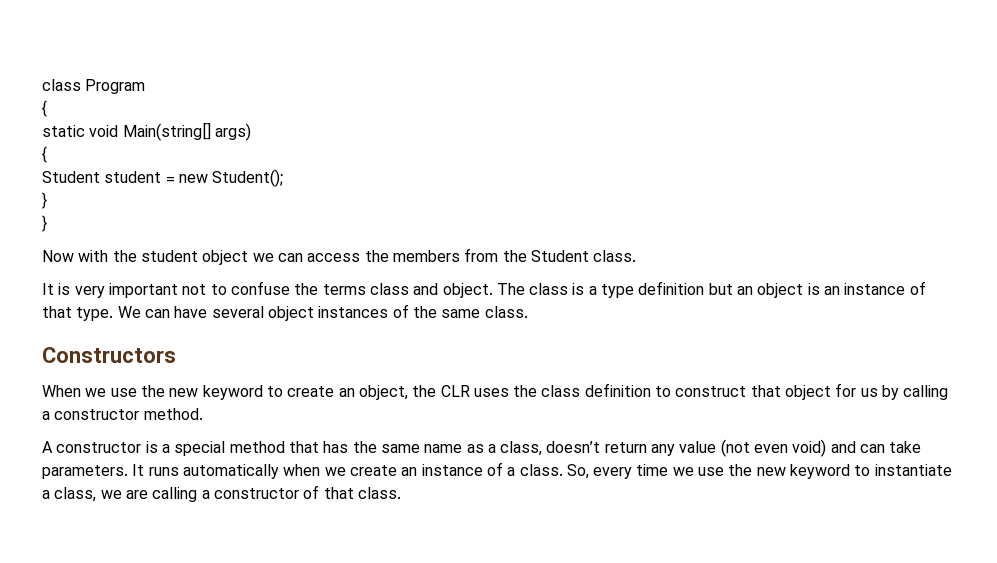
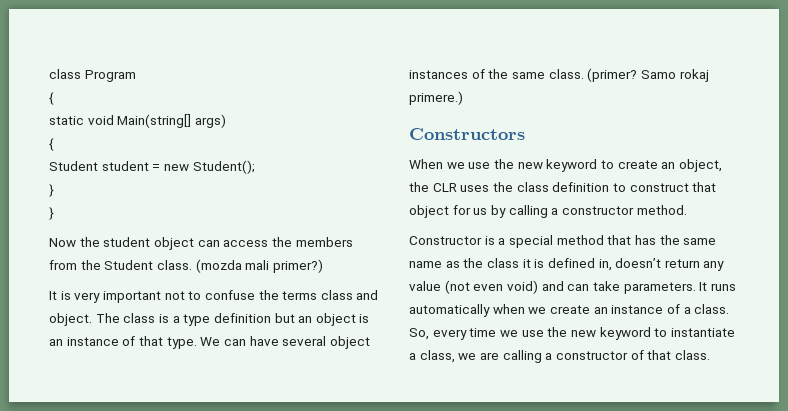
[78,250,109,262] with -> (76, 242) none
[252,253,274,262] we -> (194, 243) none
(637, 256) none -> [195,259,323,273] (mozda mali primer?)
(528, 312) none -> [587,68,709,82] [409,91,463,105] (primer? Samo rokaj primere.)
[42,441,142,453] A constructor -> [409,236,482,245] Constructor
[487,441,543,456] a class, -> [463,258,612,271] the class it is defined in,

